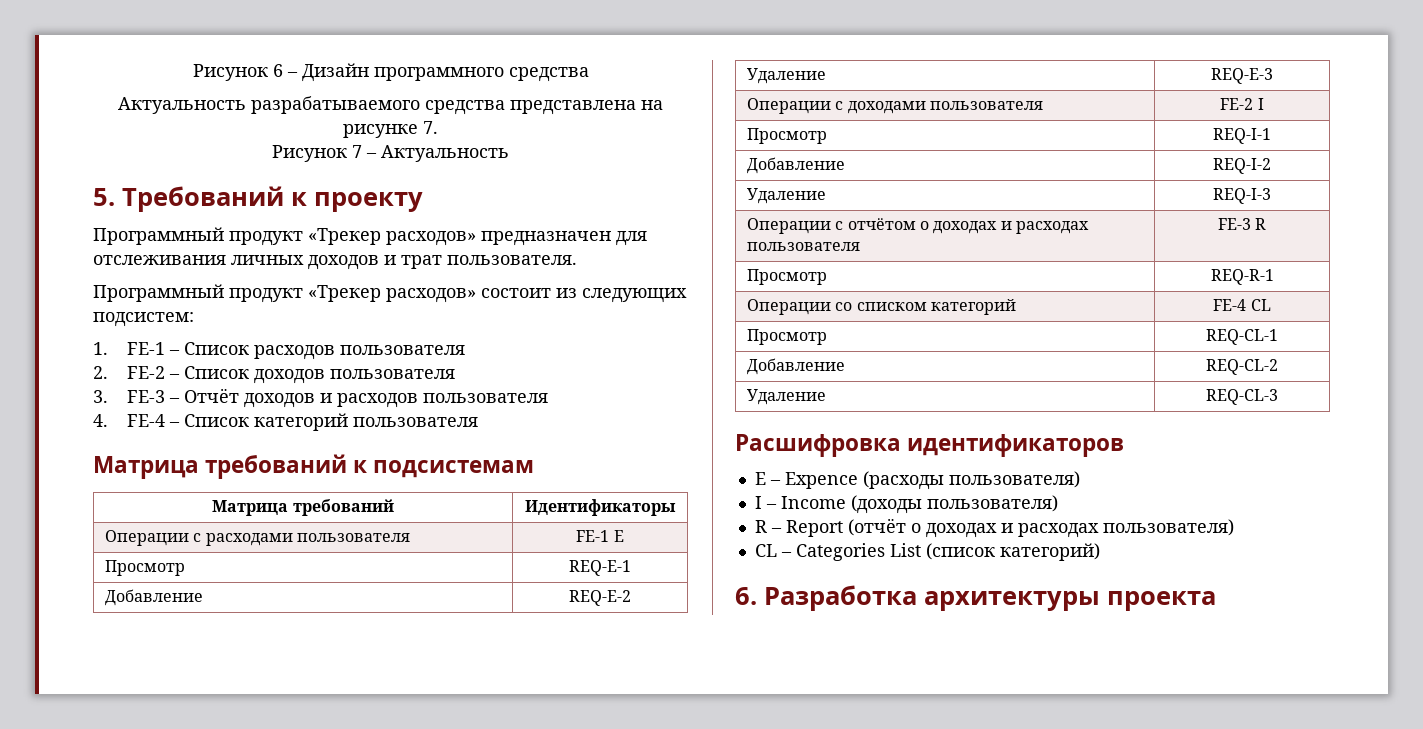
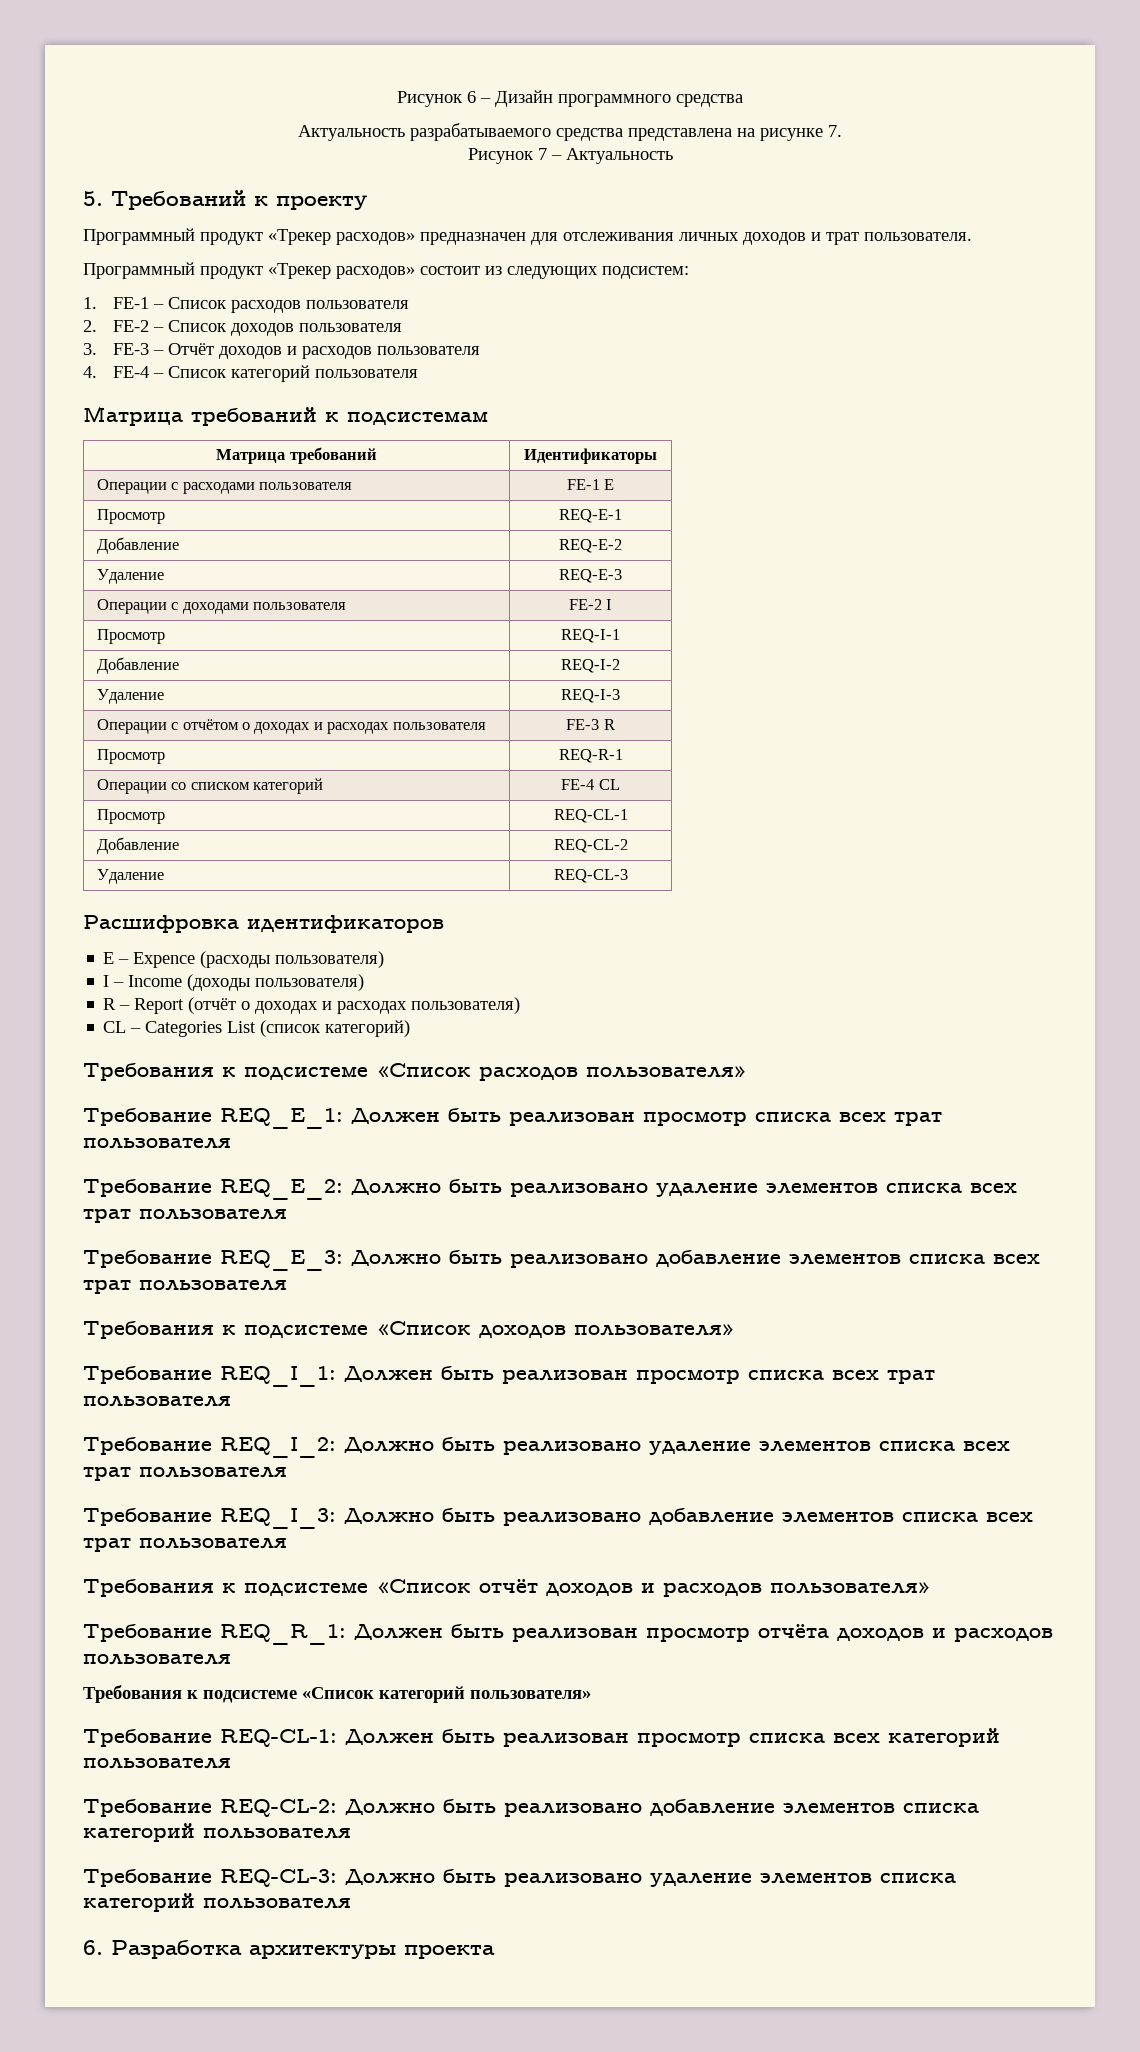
(1100, 552) none -> [83,1063,747,1081] [83,1108,942,1129] [83,1138,231,1149] [83,1179,1017,1200] [83,1209,287,1223] [83,1250,1040,1271] [83,1280,287,1294] [83,1321,735,1339] [83,1366,935,1387] [83,1396,231,1407] [83,1437,1010,1458] [83,1467,287,1481] [83,1508,1033,1529] [83,1538,287,1552] [83,1579,931,1597] [83,1624,1053,1645] [83,1654,231,1665] [83,1685,591,1703] [83,1728,1000,1747] [83,1758,231,1769] [83,1799,979,1817] [83,1823,351,1842] [83,1869,956,1887] [83,1893,351,1912] // Требования к подсистеме «Список расходов пользователя» // Требование REQ_E_1: Должен быть реализован просмотр списка всех трат пользователя // Требование REQ_E_2: Должно быть реализовано удаление элементов списка всех трат пользователя // Требование REQ_E_3: Должно быть реализовано добавление элементов списка всех трат пользователя // Требования к подсистеме «Список доходов пользователя» // Требование REQ_I_1: Должен быть реализован просмотр списка всех трат пользователя // Требование REQ_I_2: Должно быть реализовано удаление элементов списка всех трат пользователя // Требование REQ_I_3: Должно быть реализовано добавление элементов списка всех трат пользователя // Требования к подсистеме «Список отчёт доходов и расходов пользователя» // Требование REQ_R_1: Должен быть реализован просмотр отчёта доходов и расходов пользователя // Требования к подсистеме «Список категорий пользователя» // Требование REQ-CL-1: Должен быть реализован просмотр списка всех категорий пользователя // Требование REQ-CL-2: Должно быть реализовано добавление элементов списка категорий пользователя // Требование REQ-CL-3: Должно быть реализовано удаление элементов списка категорий пользователя

